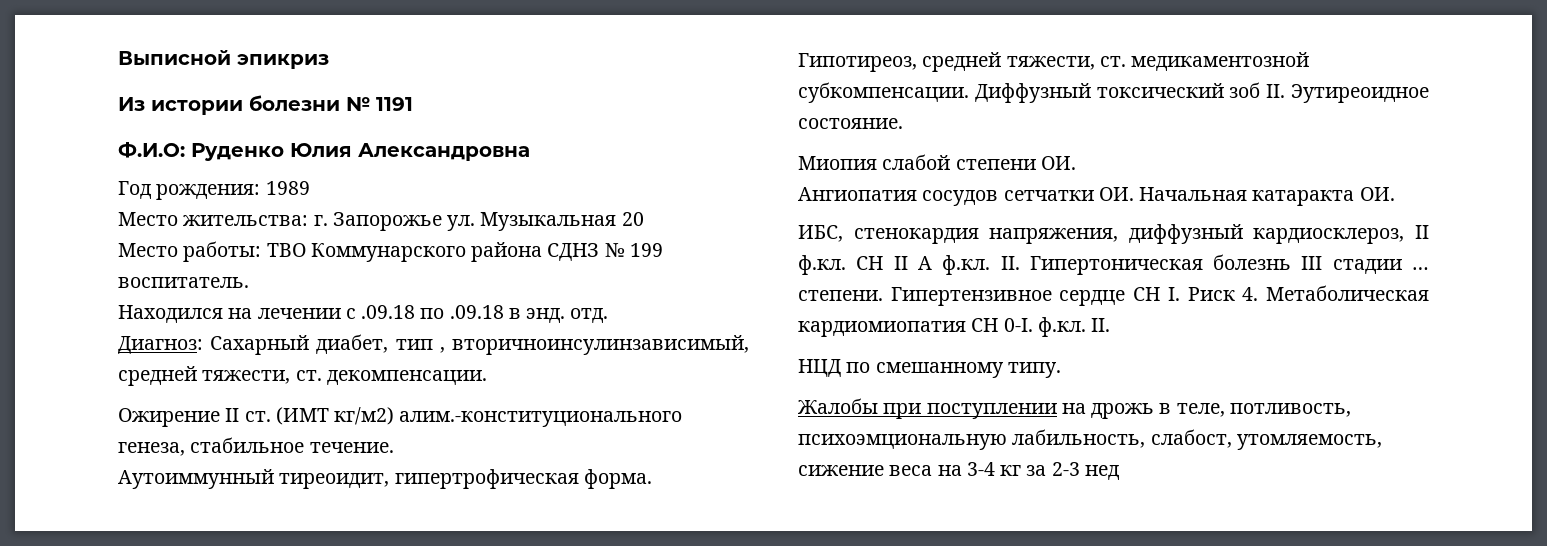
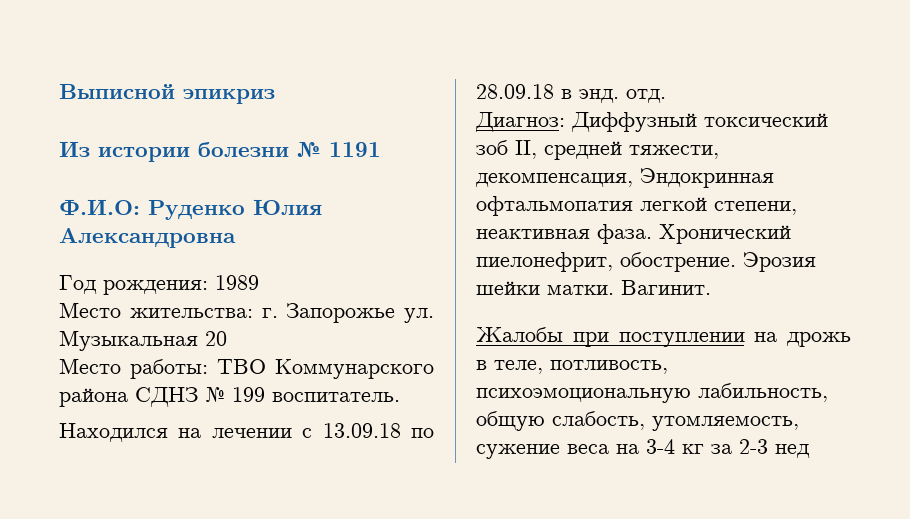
[361,305,504,319] .09.18 по .09.18 -> [322,423,434,438] [476,84,554,99] 13.09.18 по 28.09.18
[210,334,749,355] [118,366,487,386] [118,407,683,427] [118,437,394,456] [118,469,652,489] [798,52,1310,72] [798,82,1429,103] [798,118,903,129] [798,154,1076,170] [798,187,1395,206] [798,224,1429,244] [798,254,1429,275] [798,285,1429,306] [798,317,1111,337] [798,359,1061,378] Сахарный диабет, тип , вторичноинсулинзависимый, средней тяжести, ст. декомпенсации. // Ожирение II ст. (ИМТ кг/м2) алим.-конституционального генеза, стабильное течение. // Аутоиммунный тиреоидит, гипертрофическая форма. Гипотиреоз, средней тяжести, ст. медикаментозной субкомпенсации. Диффузный токсический зоб II. Эутиреоидное состояние. // Миопия слабой степени ОИ. // Ангиопатия сосудов сетчатки ОИ. Начальная катаракта ОИ. // ИБС, стенокардия напряжения, диффузный кардиосклероз, II ф.кл. СН II А ф.кл. II. Гипертоническая болезнь III стадии … степени. Гипертензивное сердце СН I. Риск 4. Метаболическая кардиомиопатия СН 0-I. ф.кл. II. // НЦД по смешанному типу. -> [571,112,828,132] [476,140,719,160] [476,168,774,188] [476,196,797,216] [476,224,791,244] [476,252,816,272] [476,280,711,295] Диффузный токсический зоб II, средней тяжести, декомпенсация, Эндокринная офтальмопатия легкой степени, неактивная фаза. Хронический пиелонефрит, обострение. Эрозия шейки матки. Вагинит.
[798,429,1382,450] [798,465,884,476] психоэмциональную лабильность, слабост, утомляемость, сижение -> [476,383,828,403] [476,411,799,431] [476,444,560,459] психоэмоциональную лабильность, общую слабость, утомляемость, сужение

